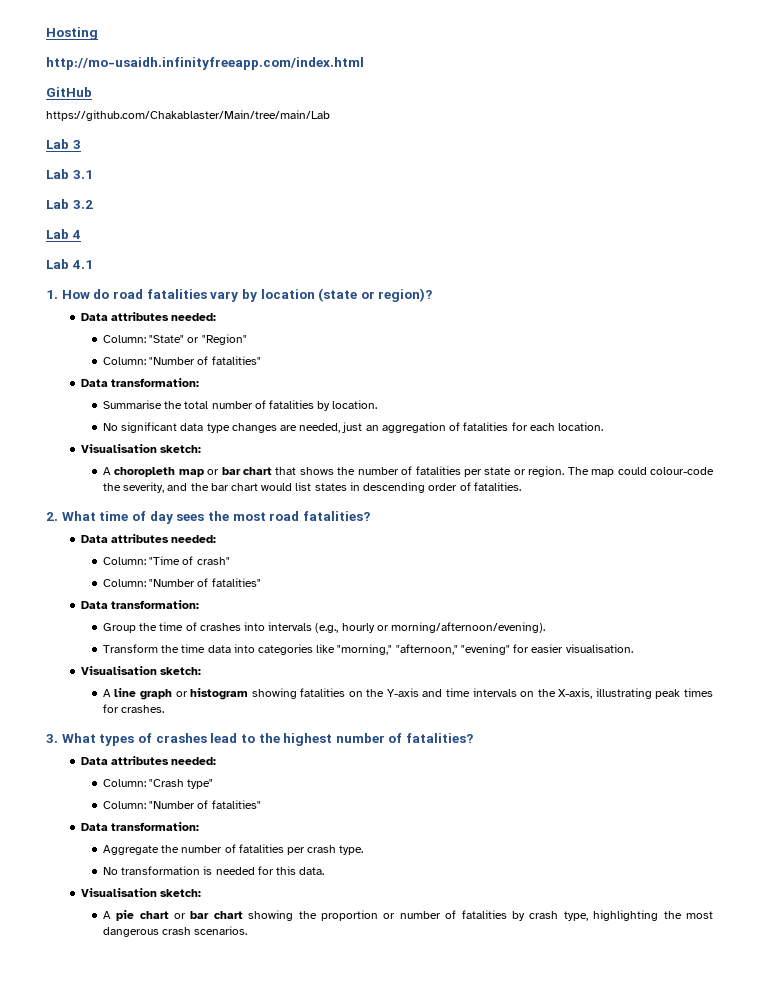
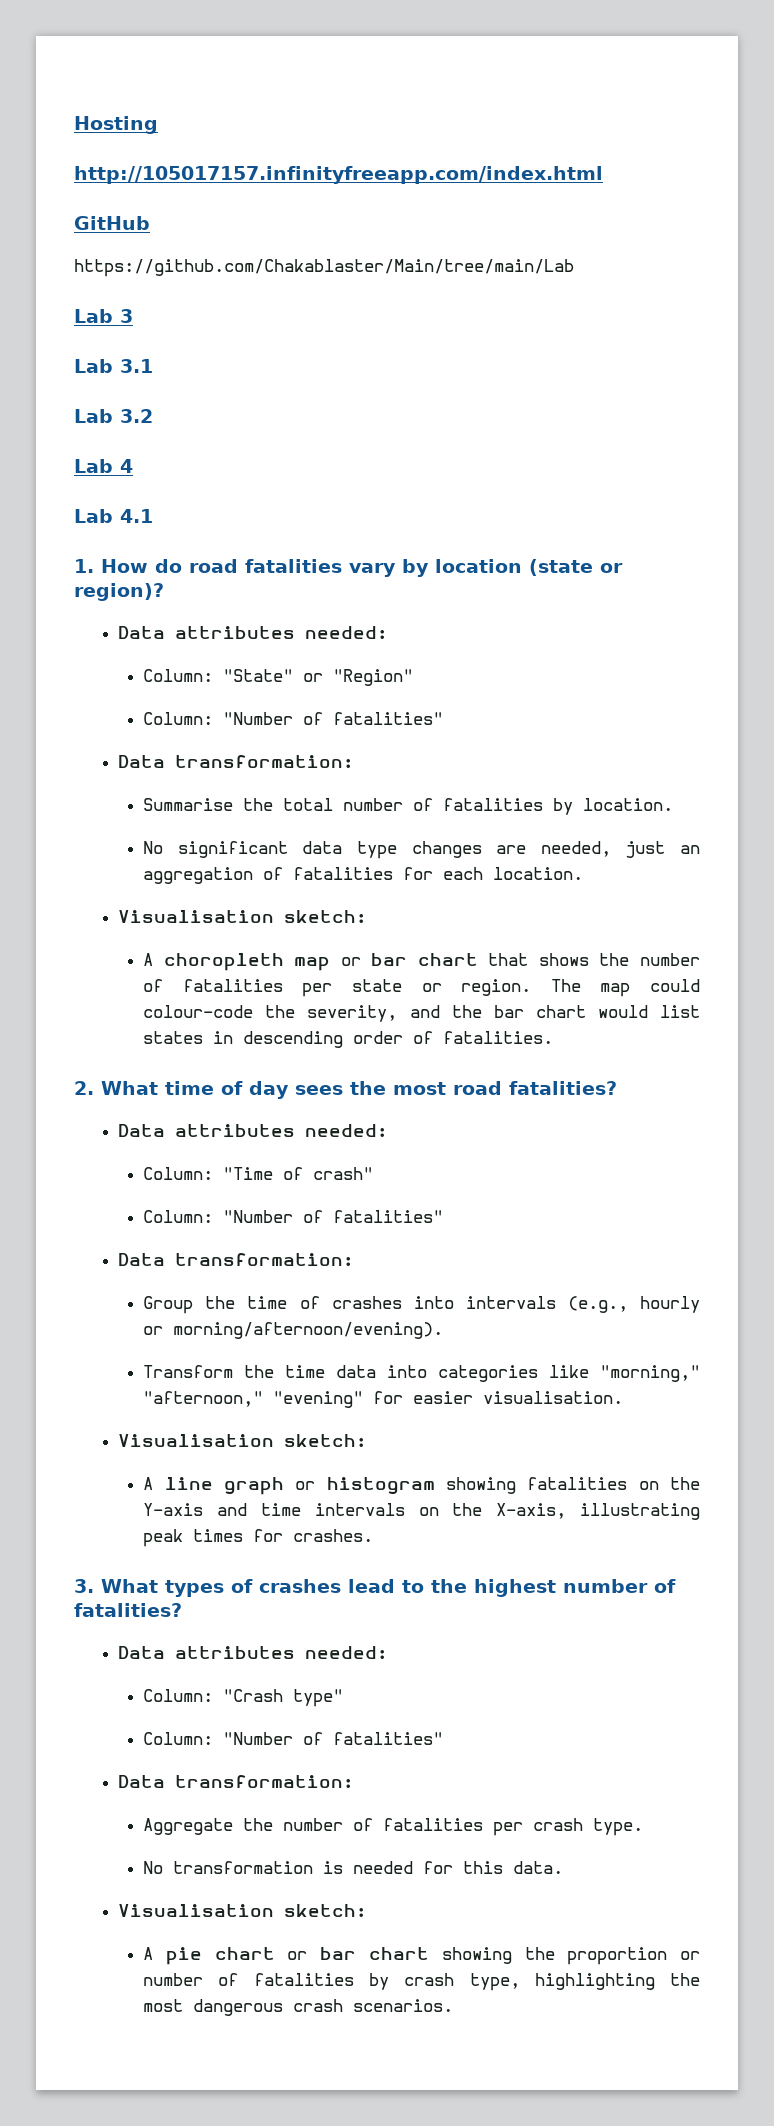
[46,57,364,70] http://mo-usaidh.infinityfreeapp.com/index.html -> [74,166,603,184] http://105017157.infinityfreeapp.com/index.html

